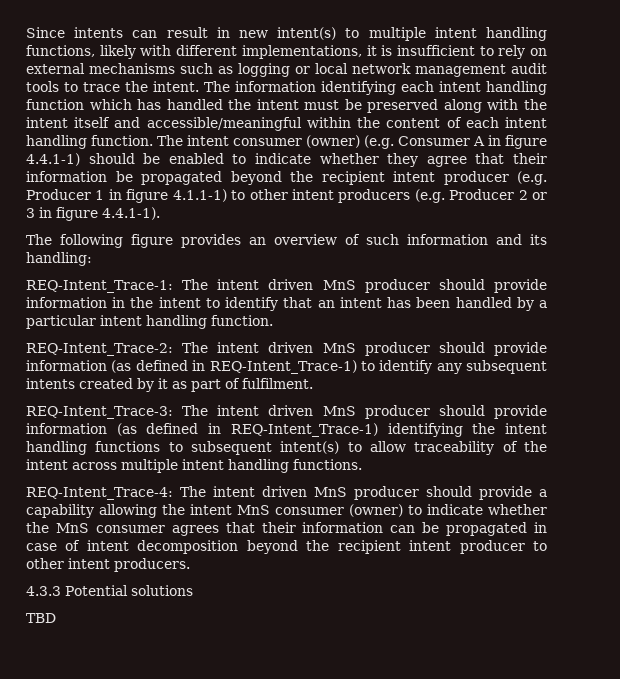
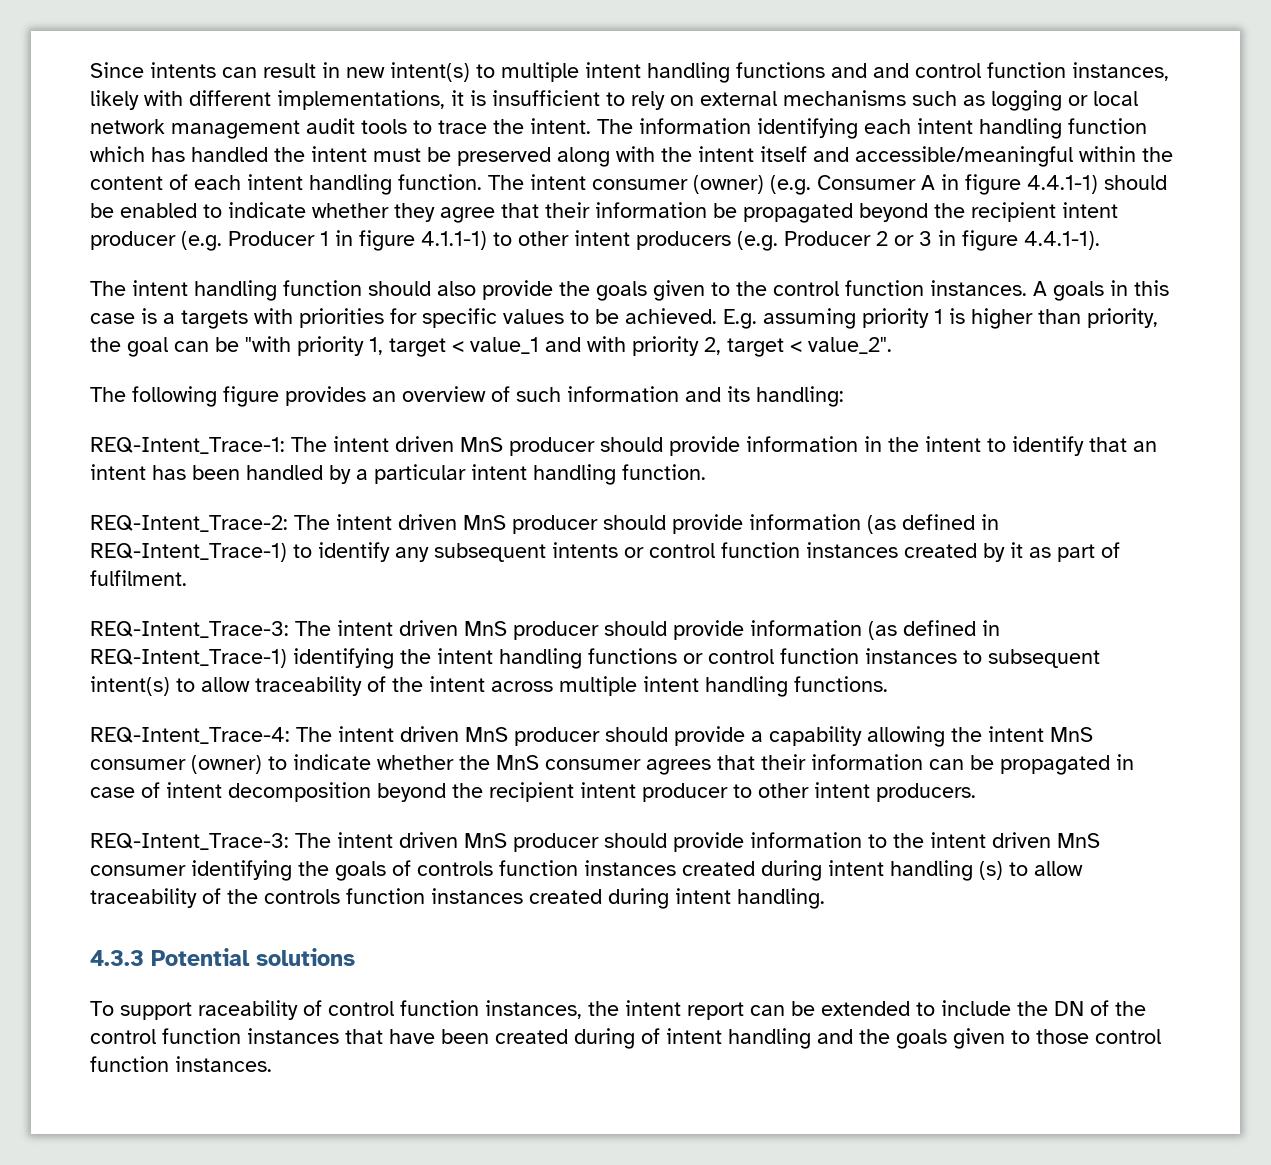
[26,45,95,57] functions, -> [736,62,1169,81] functions and and control function instances,
(160, 213) none -> [90,280,1169,301] [90,308,1158,329] [90,336,892,357] // The intent handling function should also provide the goals given to the control function instances. A goals in this case is a targets with priorities for specific values to be achieved. E.g. assuming priority 1 is higher than priority, the goal can be "with priority 1, target < value_1 and with priority 2, target < value_2".
(75, 383) none -> [624,542,898,558] or control function instances
(161, 446) none -> [683,648,957,664] or control function instances
[26,585,193,596] [26,613,56,623] 4.3.3 Potential solutions // TBD -> [90,832,1100,852] [90,860,1083,881] [90,888,825,909] [90,948,355,966] [90,1000,1146,1020] [90,1028,1161,1049] [90,1056,272,1072] REQ-Intent_Trace-3: The intent driven MnS producer should provide information to the intent driven MnS consumer identifying the goals of controls function instances created during intent handling (s) to allow traceability of the controls function instances created during intent handling. // 4.3.3 Potential solutions // To support raceability of control function instances, the intent report can be extended to include the DN of the control function instances that have been created during of intent handling and the goals given to those control function instances.

